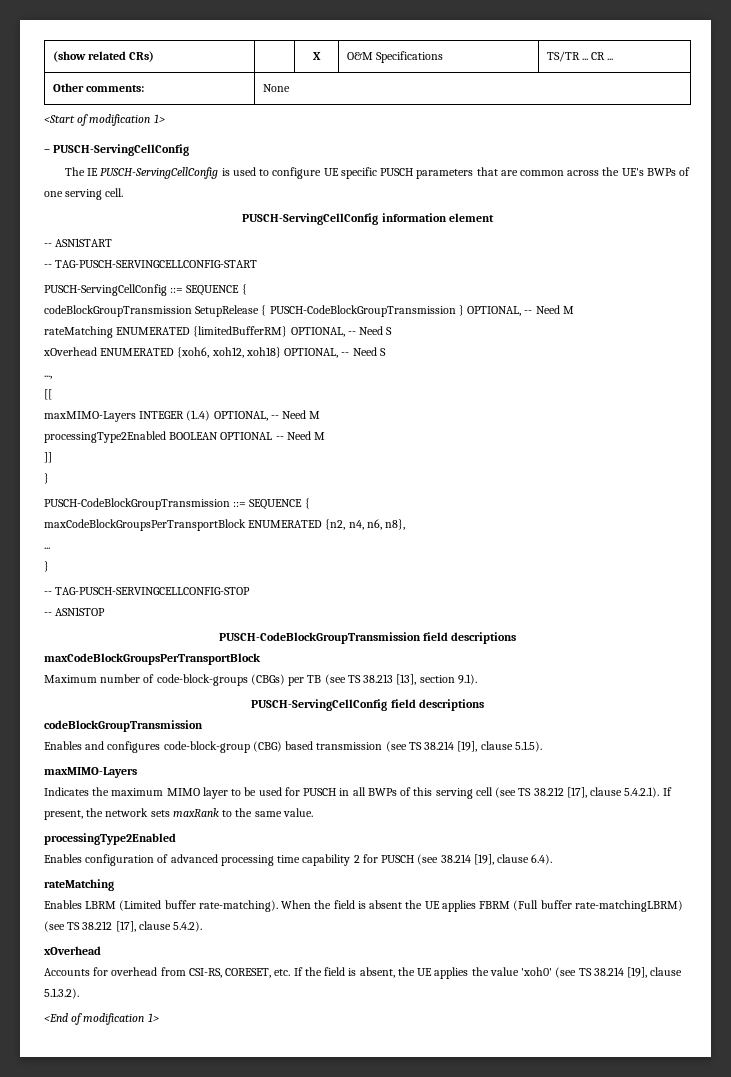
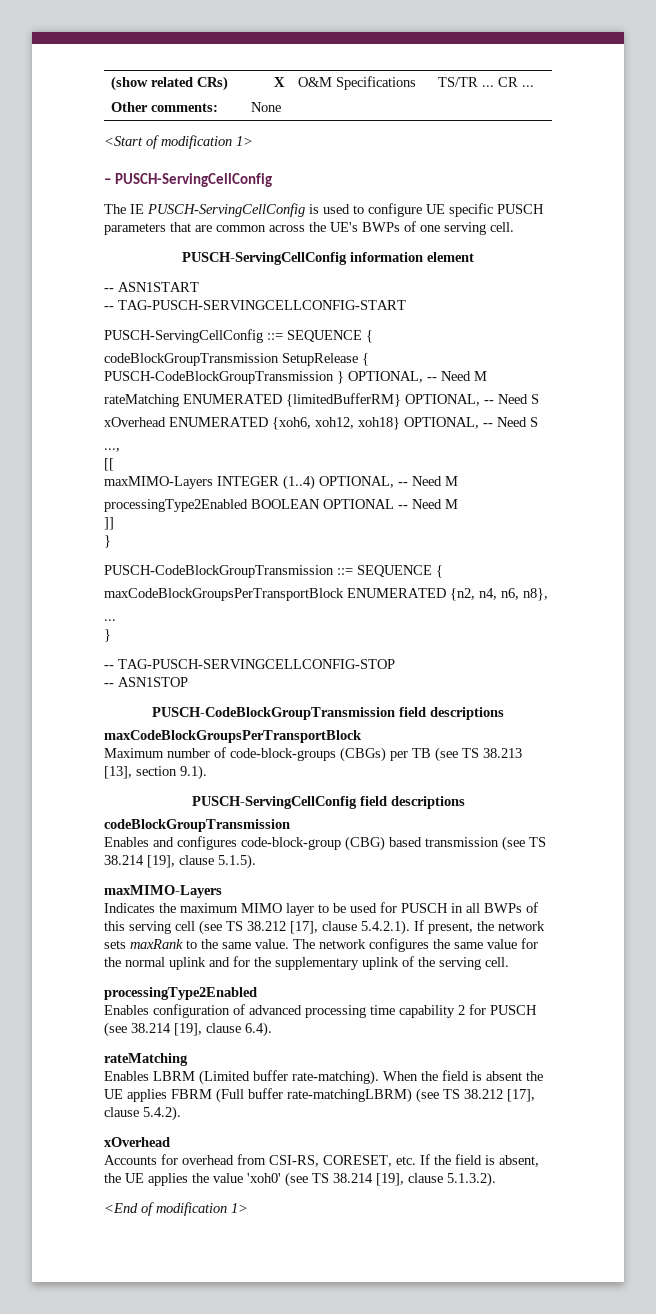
(313, 812) none -> [293,938,538,952] [104,956,509,970] The network configures the same value for the normal uplink and for the supplementary uplink of the serving cell.

